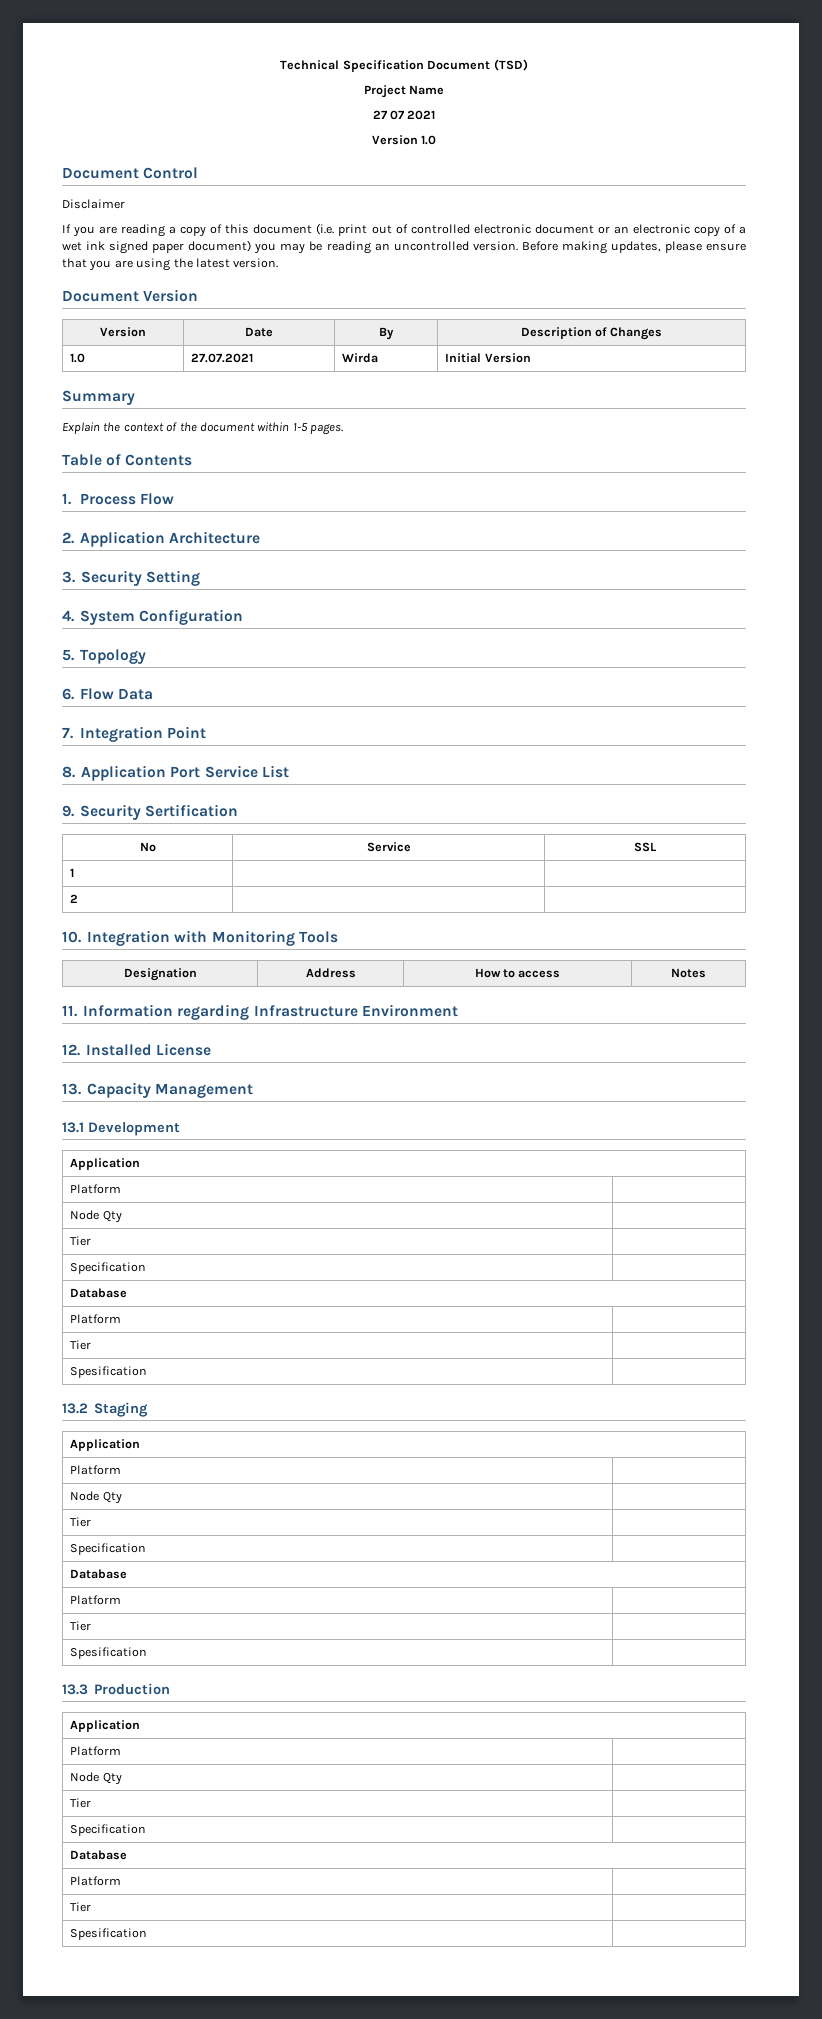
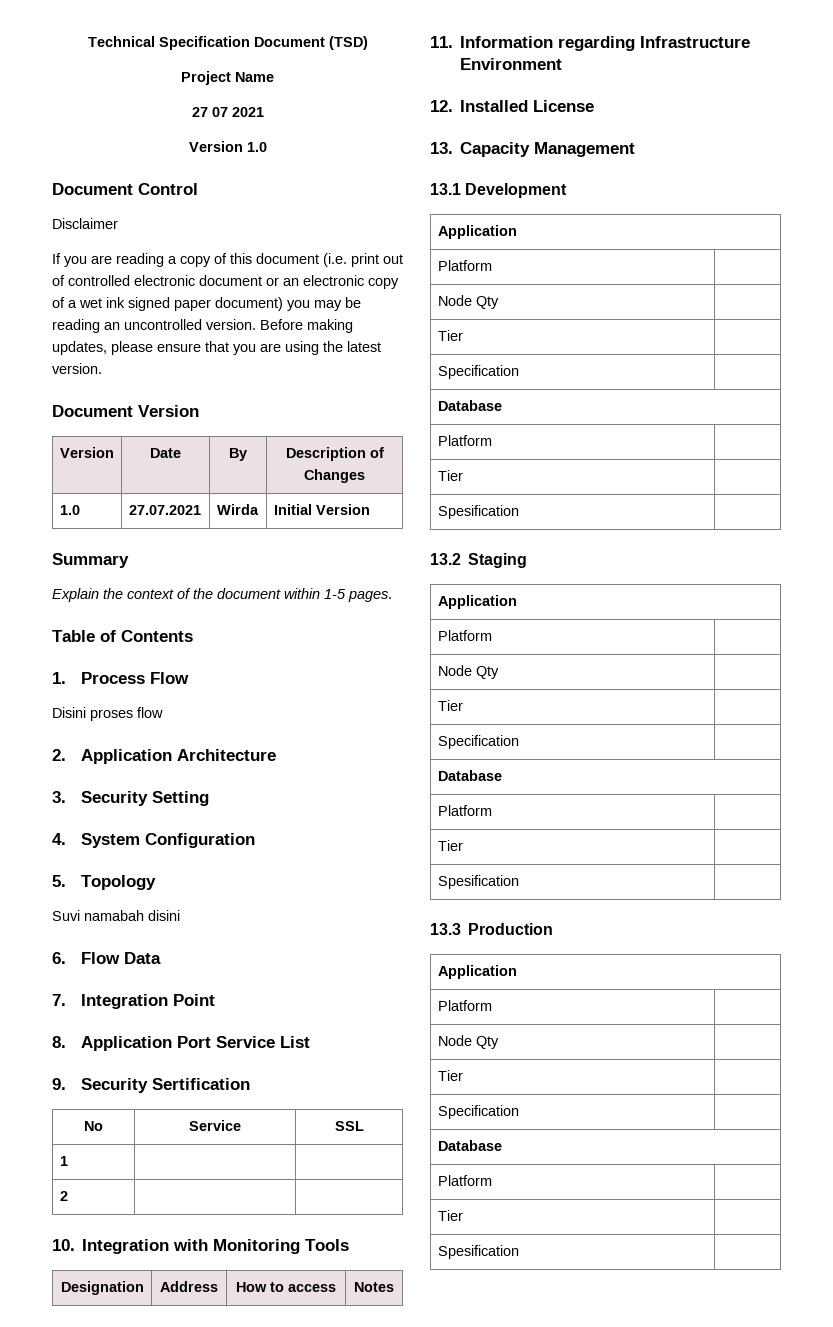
(175, 499) none -> [52,707,163,721] // Disini proses flow
(147, 656) none -> [52,910,180,921] // Suvi namabah disini

